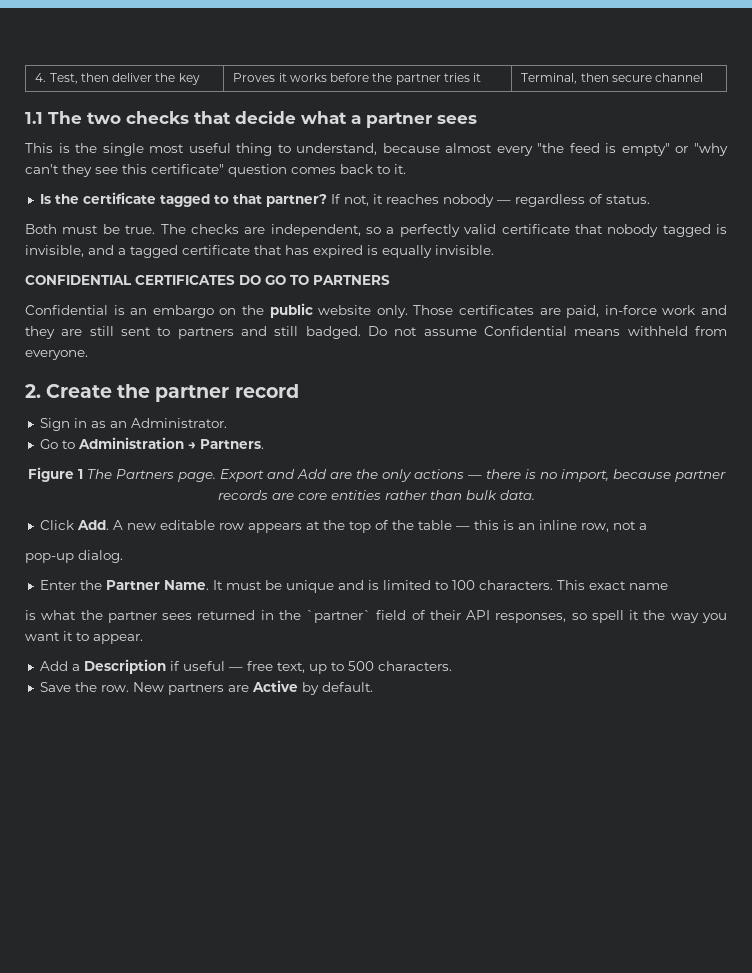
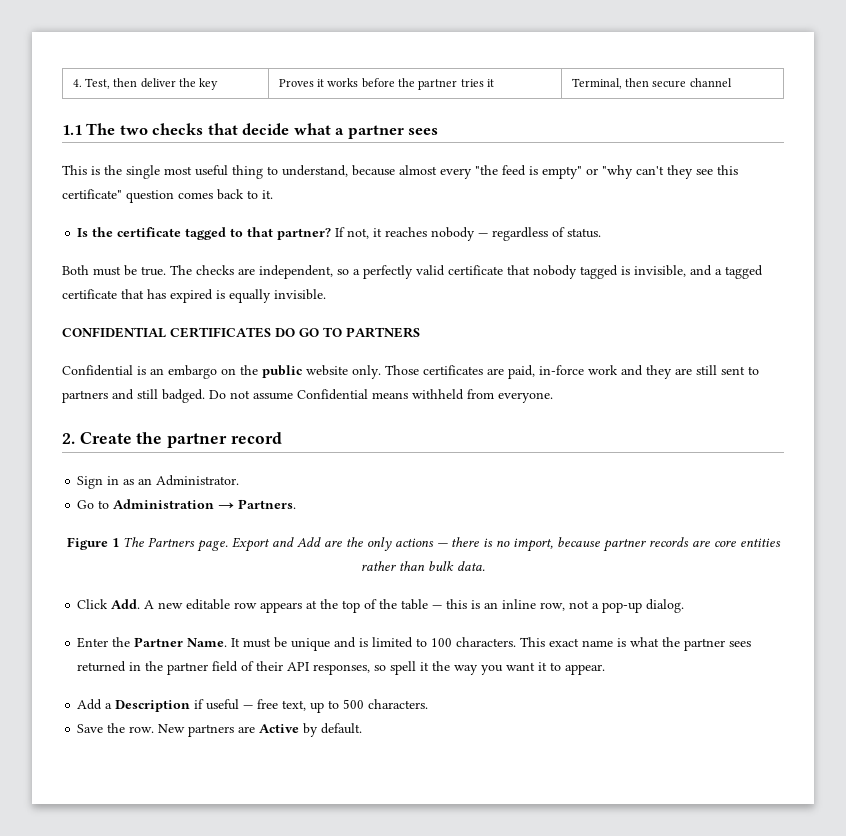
(647, 526) // -> (600, 606) none
(668, 586) // -> (614, 643) none
[306,610,372,623] `partner` -> [167,662,209,675] partner

